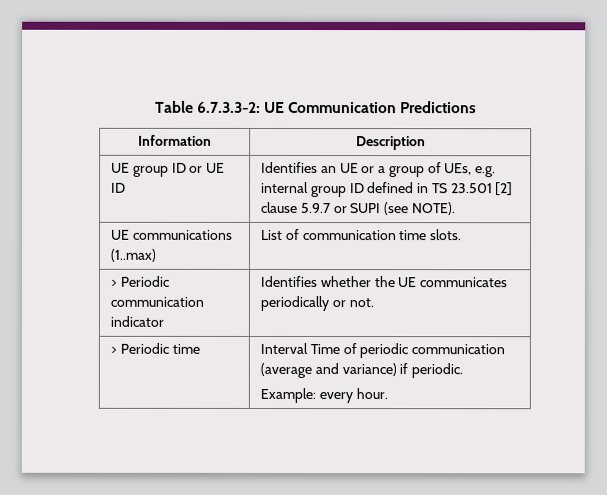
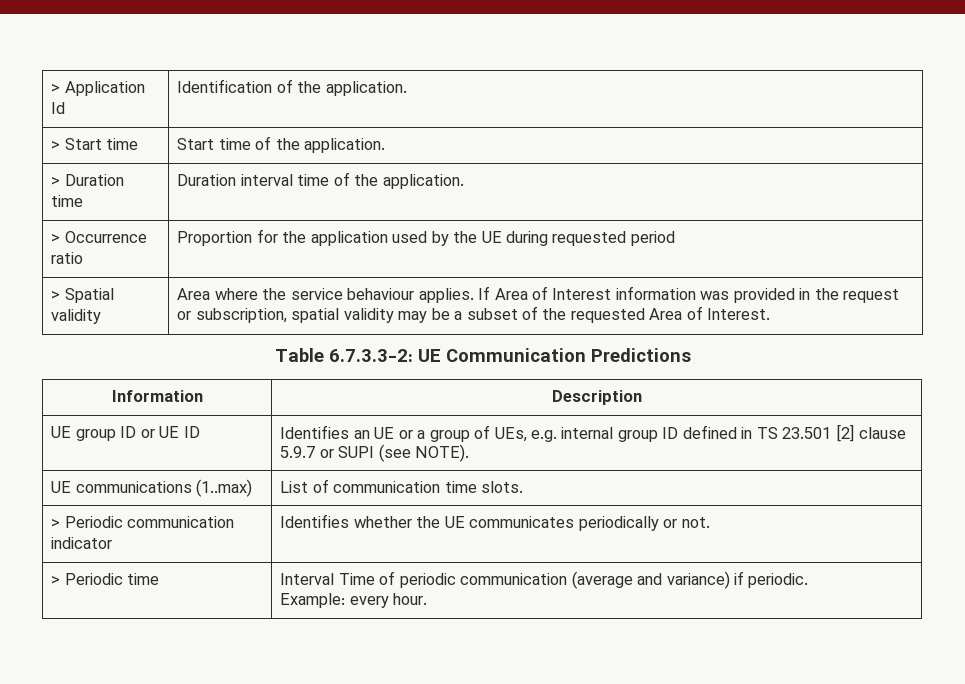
(154, 106) none -> [51,81,145,96] [51,102,66,114] [177,79,407,96] [51,138,139,150] [177,136,386,153] [51,174,124,186] [51,195,84,207] [177,172,464,189] [51,231,147,243] [51,252,84,264] [177,229,675,246] [51,288,114,303] [51,309,102,324] [177,286,900,303] [177,306,771,323] > Application Id | Identification of the application. // > Start time | Start time of the application. // > Duration time | Duration interval time of the application. // > Occurrence ratio | Proportion for the application used by the UE during requested period // > Spatial validity | Area where the service behaviour applies. If Area of Interest information was provided in the request or subscription, spatial validity may be a subset of the requested Area of Interest. //

